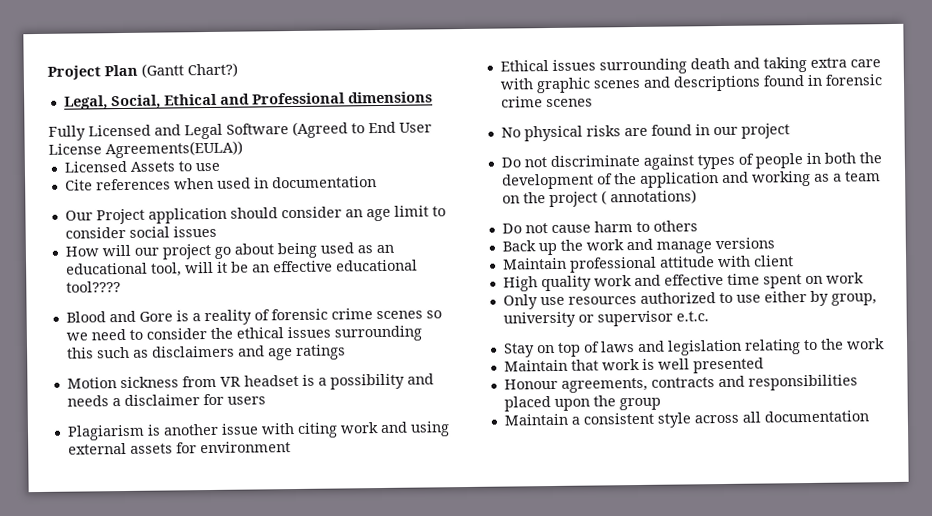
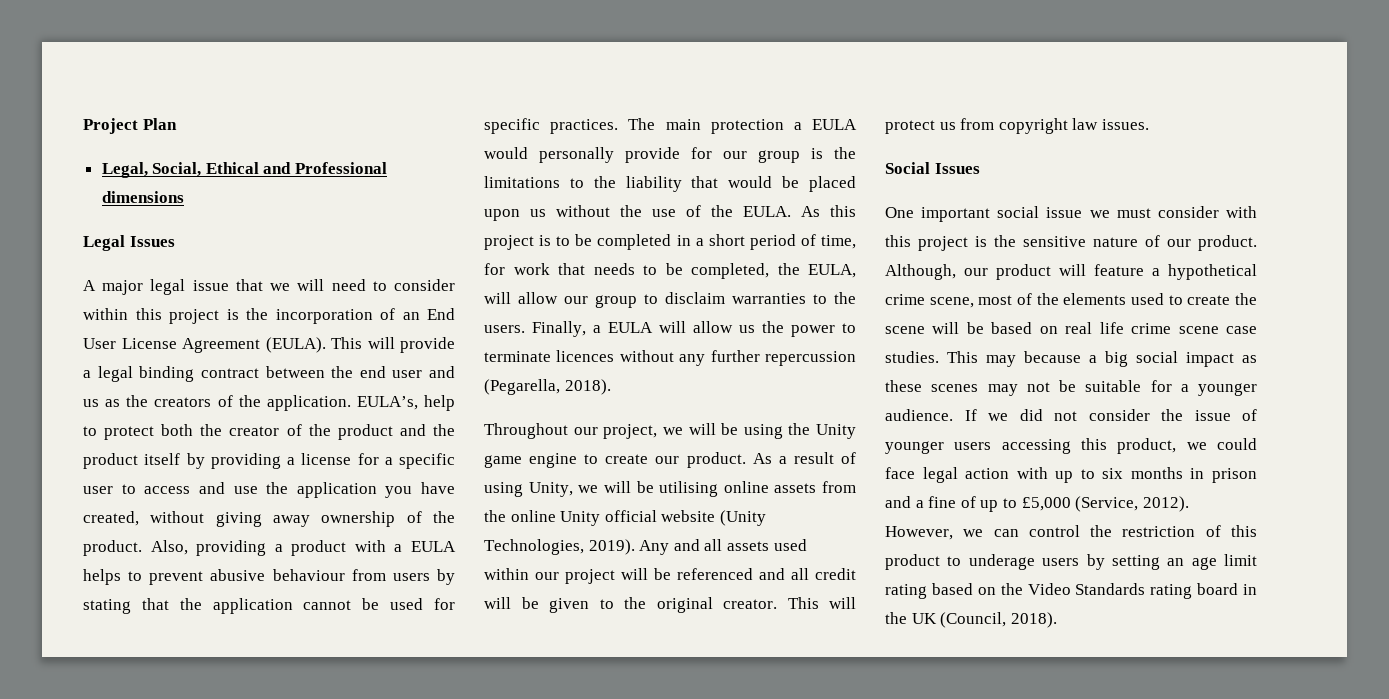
[141,62,238,78] (Gantt Chart?) -> (177, 124) none
[48,121,432,141] [48,140,243,159] [63,160,220,173] [64,176,377,191] [64,205,446,225] [64,225,217,239] [64,242,394,260] [65,259,418,277] [65,281,121,293] [65,308,442,326] [65,325,422,342] [66,344,346,361] [66,373,434,390] [66,393,266,407] [66,421,450,441] [67,441,291,455] [499,57,881,75] [499,74,883,94] [500,96,593,108] [500,123,790,142] [500,152,882,170] [501,170,881,190] [501,189,697,208] [501,220,698,234] [501,237,775,256] [502,255,794,273] [502,272,864,292] [502,290,877,310] [502,310,709,328] [503,338,885,358] [503,357,764,374] [503,374,858,393] [503,395,661,412] [503,410,869,428] Fully Licensed and Legal Software (Agreed to End User License Agreements(EULA)) // Licensed Assets to use // Cite references when used in documentation // Our Project application should consider an age limit to consider social issues // How will our project go about being used as an educational tool, will it be an effective educational tool???? // Blood and Gore is a reality of forensic crime scenes so we need to consider the ethical issues surrounding this such as disclaimers and age ratings // Motion sickness from VR headset is a possibility and needs a disclaimer for users // Plagiarism is another issue with citing work and using external assets for environment // Ethical issues surrounding death and taking extra care with graphic scenes and descriptions found in forensic crime scenes // No physical risks are found in our project // Do not discriminate against types of people in both the development of the application and working as a team on the project ( annotations) // Do not cause harm to others // Back up the work and manage versions // Maintain professional attitude with client // High quality work and effective time spent on work // Only use resources authorized to use either by group, university or supervisor e.t.c. // Stay on top of laws and legislation relating to the work // Maintain that work is well presented // Honour agreements, contracts and responsibilities placed upon the group // Maintain a consistent style across all documentation -> [83,235,175,251] [83,279,455,295] [83,308,455,324] [83,337,455,353] [83,366,455,382] [83,395,455,411] [83,424,455,440] [83,453,455,469] [83,482,455,498] [83,511,455,527] [83,540,456,556] [83,569,456,585] [83,598,455,614] [484,118,857,134] [484,147,856,163] [484,176,856,192] [484,205,856,221] [484,234,856,250] [484,263,856,279] [484,292,856,308] [484,321,856,337] [484,350,856,366] [484,379,611,395] [484,423,856,439] [484,452,856,468] [484,481,856,497] [484,510,766,526] [484,539,807,555] [484,568,856,584] [484,597,856,613] [885,118,1149,134] [885,162,980,174] [885,206,1257,222] [885,235,1257,251] [885,264,1257,280] [885,293,1257,308] [885,322,1257,334] [885,351,1257,367] [885,380,1257,396] [885,409,1257,421] [885,438,1257,454] [885,467,1257,483] [885,496,1189,512] [885,525,1257,540] [885,554,1257,570] [885,583,1257,599] [885,612,1057,628] Legal Issues // A major legal issue that we will need to consider within this project is the incorporation of an End User License Agreement (EULA). This will provide a legal binding contract between the end user and us as the creators of the application. EULA’s, help to protect both the creator of the product and the product itself by providing a license for a specific user to access and use the application you have created, without giving away ownership of the product. Also, providing a product with a EULA helps to prevent abusive behaviour from users by stating that the application cannot be used for specific practices. The main protection a EULA would personally provide for our group is the limitations to the liability that would be placed upon us without the use of the EULA. As this project is to be completed in a short period of time, for work that needs to be completed, the EULA, will allow our group to disclaim warranties to the users. Finally, a EULA will allow us the power to terminate licences without any further repercussion (Pegarella, 2018). // Throughout our project, we will be using the Unity game engine to create our product. As a result of using Unity, we will be utilising online assets from the online Unity official website (Unity Technologies, 2019). Any and all assets used within our project will be referenced and all credit will be given to the original creator. This will protect us from copyright law issues. // Social Issues // One important social issue we must consider with this project is the sensitive nature of our product. Although, our product will feature a hypothetical crime scene, most of the elements used to create the scene will be based on real life crime scene case studies. This may because a big social impact as these scenes may not be suitable for a younger audience. If we did not consider the issue of younger users accessing this product, we could face legal action with up to six months in prison and a fine of up to £5,000 (Service, 2012). However, we can control the restriction of this product to underage users by setting an age limit rating based on the Video Standards rating board in the UK (Council, 2018).

